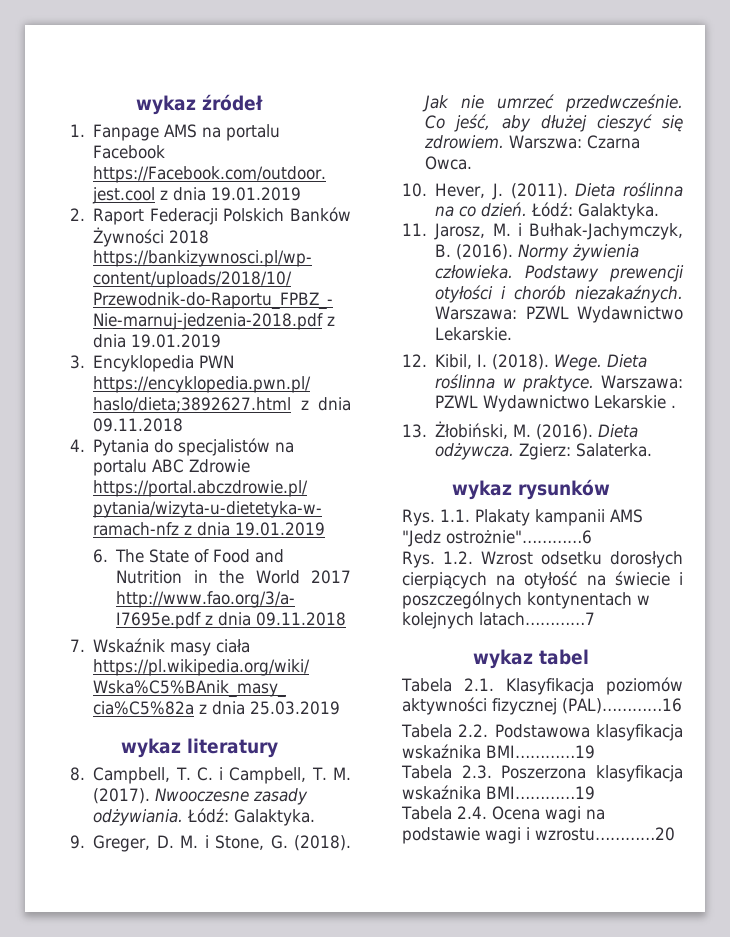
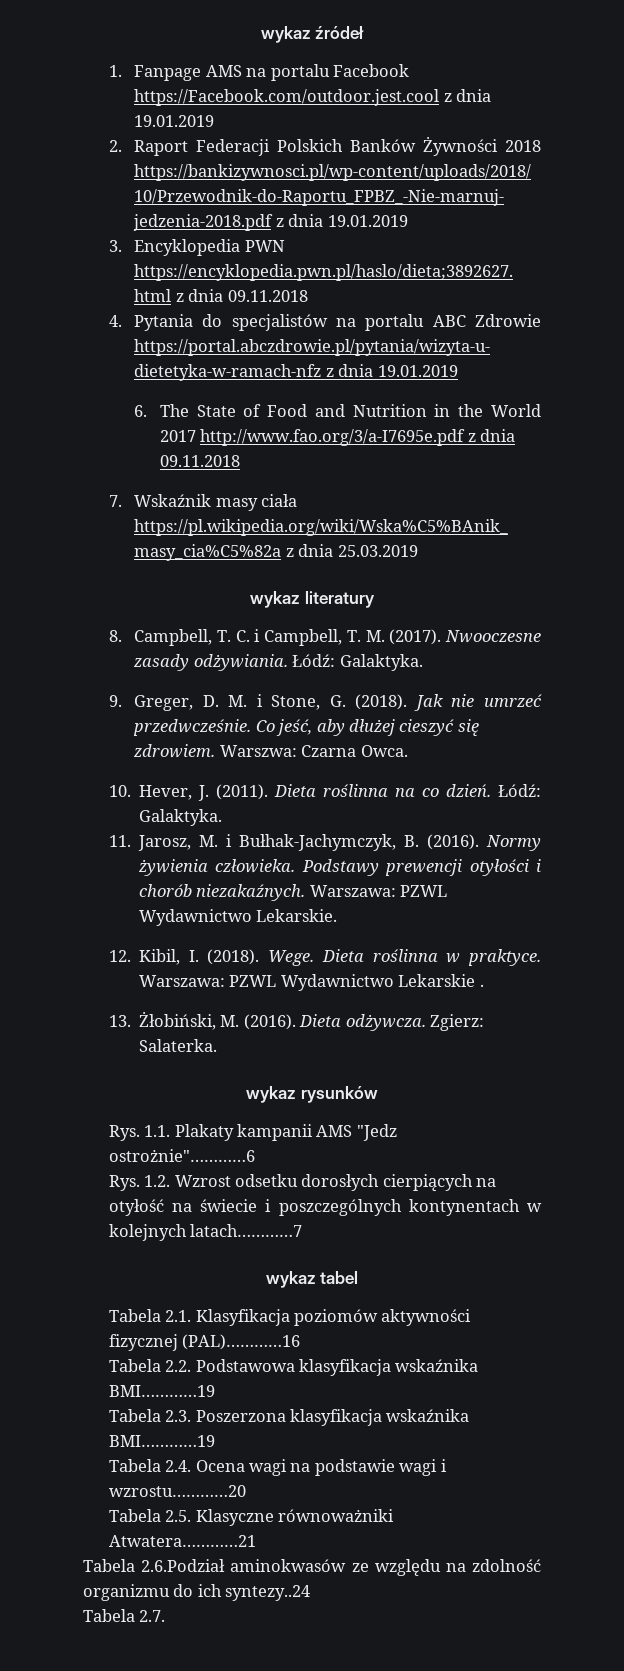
(676, 834) none -> [108,1509,394,1526] [108,1535,256,1547] [83,1559,541,1576] [83,1584,311,1601] [83,1609,166,1622] // Tabela 2.5. Klasyczne równoważniki Atwatera…………21 // Tabela 2.6.Podział aminokwasów ze względu na zdolność organizmu do ich syntezy..24 // Tabela 2.7.

